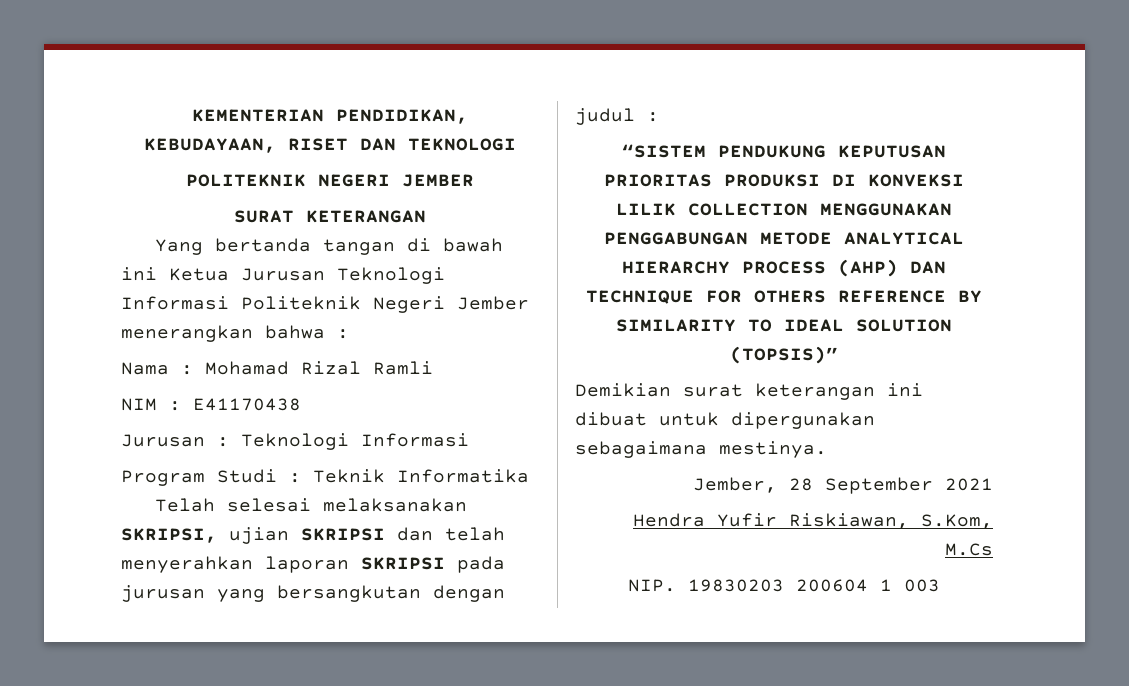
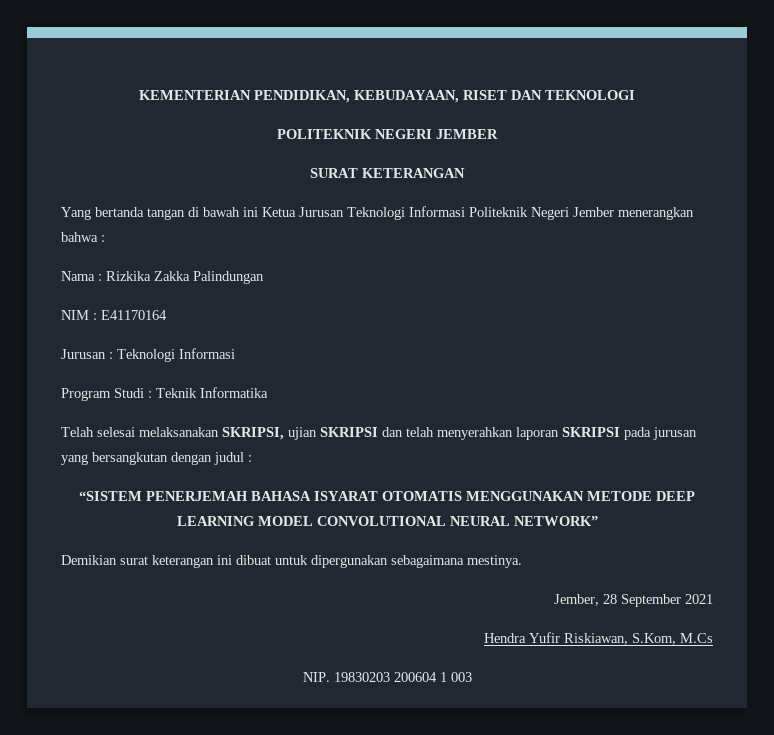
[205,361,433,375] Mohamad Rizal Ramli -> [106,271,264,284] Rizkika Zakka Palindungan
[193,398,301,411] E41170438 -> [101,310,167,320] E41170164
[718,145,946,158] [604,174,964,187] [616,203,952,216] [604,232,964,245] [622,259,946,277] [586,290,982,304] [616,319,952,332] [730,346,838,364] PENDUKUNG KEPUTUSAN PRIORITAS PRODUKSI DI KONVEKSI LILIK COLLECTION MENGGUNAKAN PENGGABUNGAN METODE ANALYTICAL HIERARCHY PROCESS (AHP) DAN TECHNIQUE FOR OTHERS REFERENCE BY SIMILARITY TO IDEAL SOLUTION (TOPSIS)” -> [146,491,695,501] [176,516,598,526] PENERJEMAH BAHASA ISYARAT OTOMATIS MENGGUNAKAN METODE DEEP LEARNING MODEL CONVOLUTIONAL NEURAL NETWORK”

